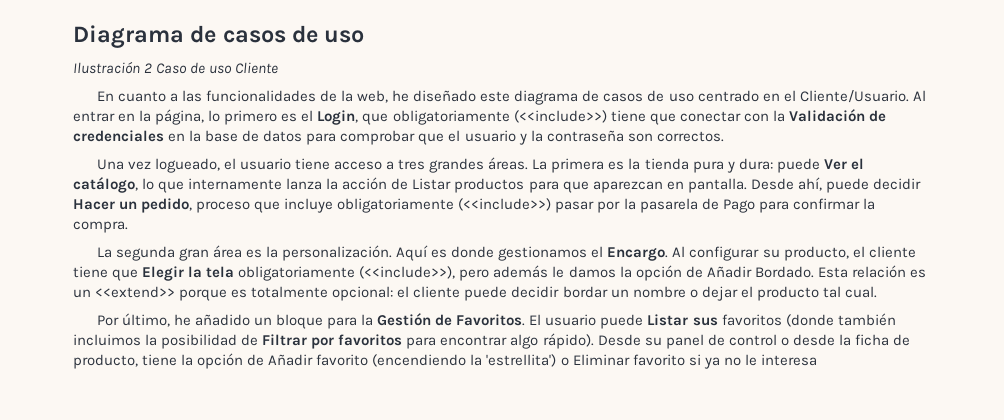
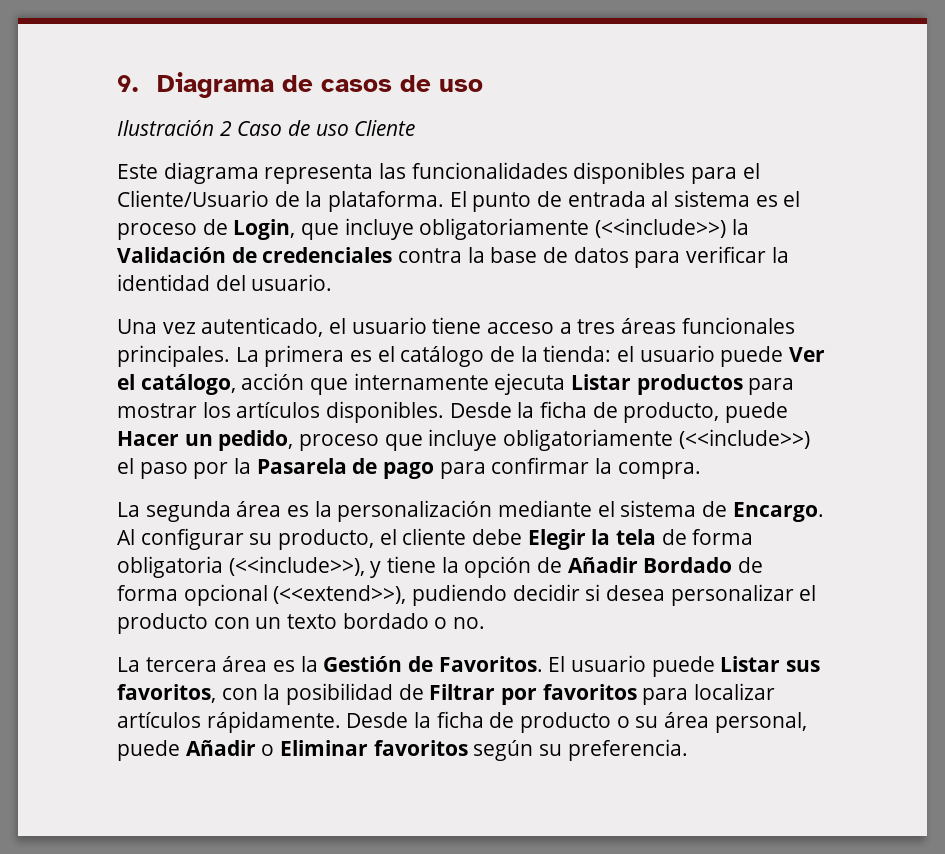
(73, 36) none -> [117,75,138,92] 9.
[96,90,926,105] [73,109,314,125] En cuanto a las funcionalidades de la web, he diseñado este diagrama de casos de uso centrado en el Cliente/Usuario. Al entrar en la página, lo primero es el -> [117,162,760,184] [117,190,801,212] [117,219,228,240] Este diagrama representa las funcionalidades disponibles para el Cliente/Usuario de la plataforma. El punto de entrada al sistema es el proceso de
[392,110,769,125] obligatoriamente (<<include>>) tiene que conectar con -> [344,218,727,240] incluye obligatoriamente (<<include>>)
[168,133,186,142] en -> [398,248,463,263] contra
[340,130,724,145] comprobar que el usuario y la contraseña son correctos. -> [686,246,789,263] [117,274,333,291] verificar la identidad del usuario.
[154,158,220,173] logueado, -> [201,317,324,337] autenticado,
[429,157,773,173] grandes áreas. La primera es la tienda pura y dura: -> [621,317,795,334] [117,345,715,367] áreas funcionales principales. La primera es el catálogo de la tienda: el usuario
[142,178,155,190] lo -> [241,373,305,390] acción
[286,177,921,193] lanza la acción de Listar productos para que aparezcan en pantalla. Desde ahí, puede decidir -> [494,373,795,395] [117,401,789,423] ejecuta Listar productos para mostrar los artículos disponibles. Desde la ficha de producto, puede
[555,198,755,213] pasar por la pasarela de Pago -> [117,458,435,479] el paso por la Pasarela de pago
[178,245,604,261] gran área es la personalización. Aquí es donde gestionamos el -> [236,500,728,522] área es la personalización mediante el sistema de
[73,266,139,281] tiene que -> [472,529,523,545] debe
[238,265,926,281] [73,286,877,301] [96,313,358,329] obligatoriamente (<<include>>), pero además le damos la opción de Añadir Bordado. Esta relación es un <<extend>> porque es totalmente opcional: el cliente puede decidir bordar un nombre o dejar el producto tal cual. // Por último, he añadido un bloque para -> [661,529,754,545] [117,556,764,578] [117,584,817,606] [117,613,486,634] [117,656,296,672] de forma obligatoria (<<include>>), y tiene la opción de Añadir Bordado de forma opcional (<<extend>>), pudiendo decidir si desea personalizar el producto con un texto bordado o no. // La tercera área es
[721,313,896,327] [73,334,141,346] favoritos (donde también incluimos -> [117,684,258,703] favoritos, con
[440,333,910,349] [73,353,817,369] encontrar algo rápido). Desde su panel de control o desde la ficha de producto, tiene la opción de Añadir favorito (encendiendo la 'estrellita') o Eliminar favorito si ya no le interesa -> [694,683,776,700] [117,711,807,733] [117,739,688,761] localizar artículos rápidamente. Desde la ficha de producto o su área personal, puede Añadir o Eliminar favoritos según su preferencia.

